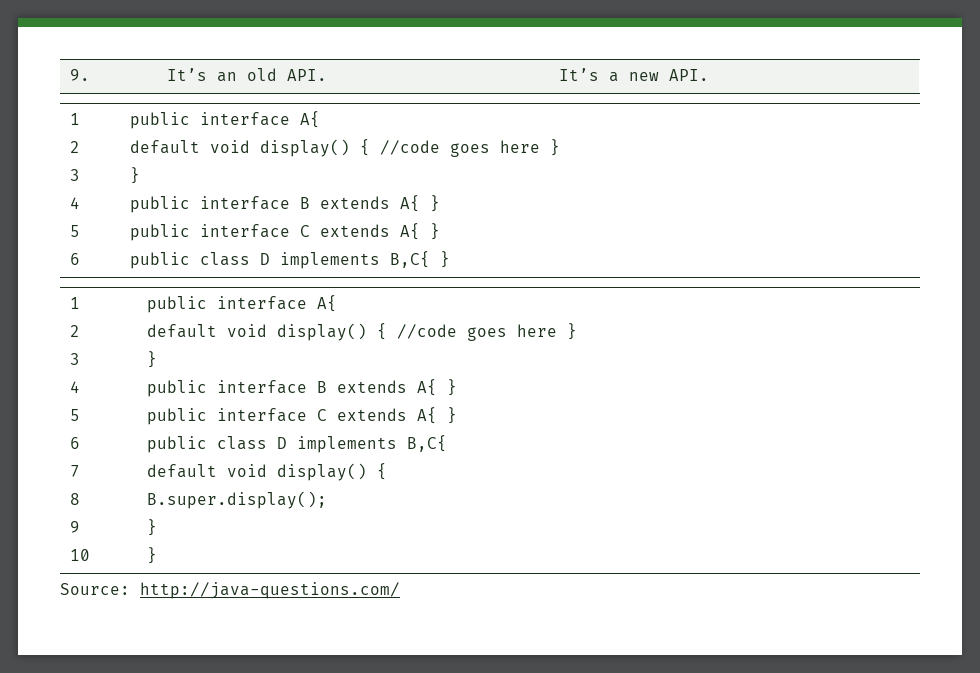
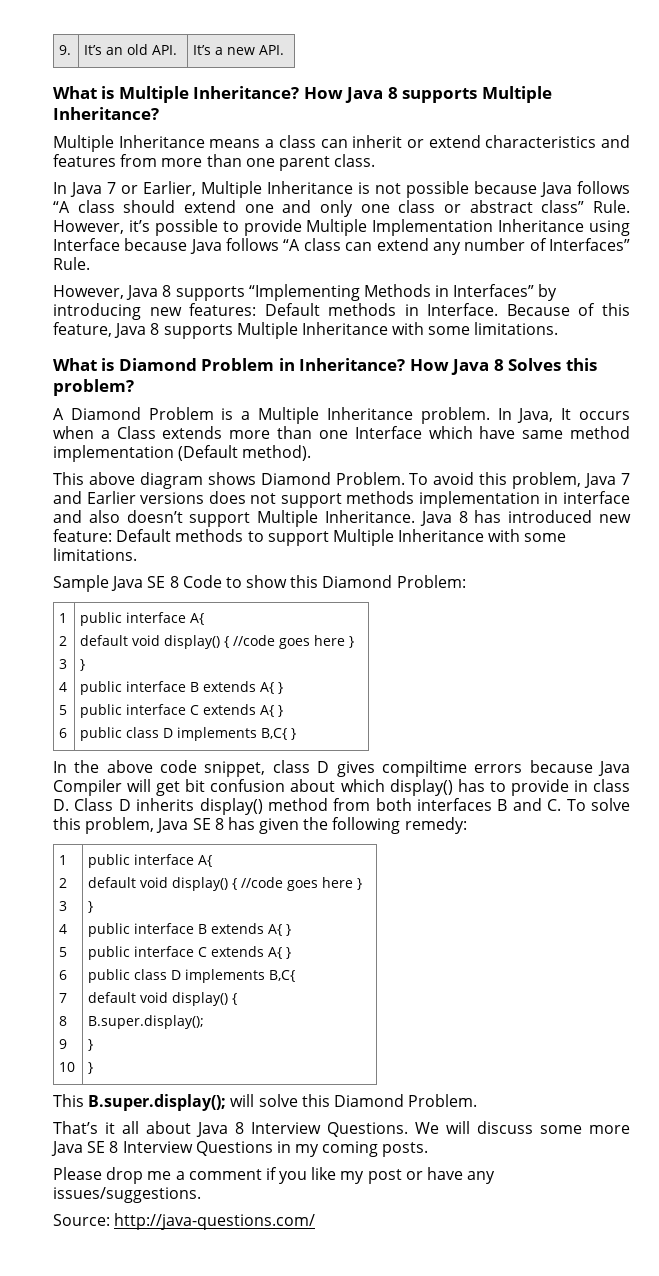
(710, 75) none -> [53,86,552,103] [53,107,159,120] [53,135,630,152] [53,154,376,171] [53,181,630,198] [53,200,631,217] [53,219,630,236] [53,238,630,255] [53,257,90,270] [53,284,558,301] [53,303,630,320] [53,322,559,339] [53,358,597,375] [53,379,134,396] [53,407,630,424] [53,426,630,439] [53,445,312,462] [53,472,631,489] [53,491,630,508] [53,510,631,527] [53,529,567,546] [53,548,137,561] [53,575,466,592] // What is Multiple Inheritance? How Java 8 supports Multiple Inheritance? // Multiple Inheritance means a class can inherit or extend characteristics and features from more than one parent class. // In Java 7 or Earlier, Multiple Inheritance is not possible because Java follows “A class should extend one and only one class or abstract class” Rule. However, it’s possible to provide Multiple Implementation Inheritance using Interface because Java follows “A class can extend any number of Interfaces” Rule. // However, Java 8 supports “Implementing Methods in Interfaces” by introducing new features: Default methods in Interface. Because of this feature, Java 8 supports Multiple Inheritance with some limitations. // What is Diamond Problem in Inheritance? How Java 8 Solves this problem? // A Diamond Problem is a Multiple Inheritance problem. In Java, It occurs when a Class extends more than one Interface which have same method implementation (Default method). // This above diagram shows Diamond Problem. To avoid this problem, Java 7 and Earlier versions does not support methods implementation in interface and also doesn’t support Multiple Inheritance. Java 8 has introduced new feature: Default methods to support Multiple Inheritance with some limitations. // Sample Java SE 8 Code to show this Diamond Problem:
(451, 259) none -> [53,760,630,777] [53,779,630,796] [53,798,630,815] [53,817,467,834] // In the above code snippet, class D gives compiltime errors because Java Compiler will get bit confusion about which display() has to provide in class D. Class D inherits display() method from both interfaces B and C. To solve this problem, Java SE 8 has given the following remedy:
(158, 555) none -> [53,1094,478,1111] [53,1121,630,1137] [51,1141,429,1157] [53,1167,496,1184] [53,1187,201,1203] // This B.super.display(); will solve this Diamond Problem. // That’s it all about Java 8 Interview Questions. We will discuss some more Java SE 8 Interview Questions in my coming posts. // Please drop me a comment if you like my post or have any issues/suggestions.

